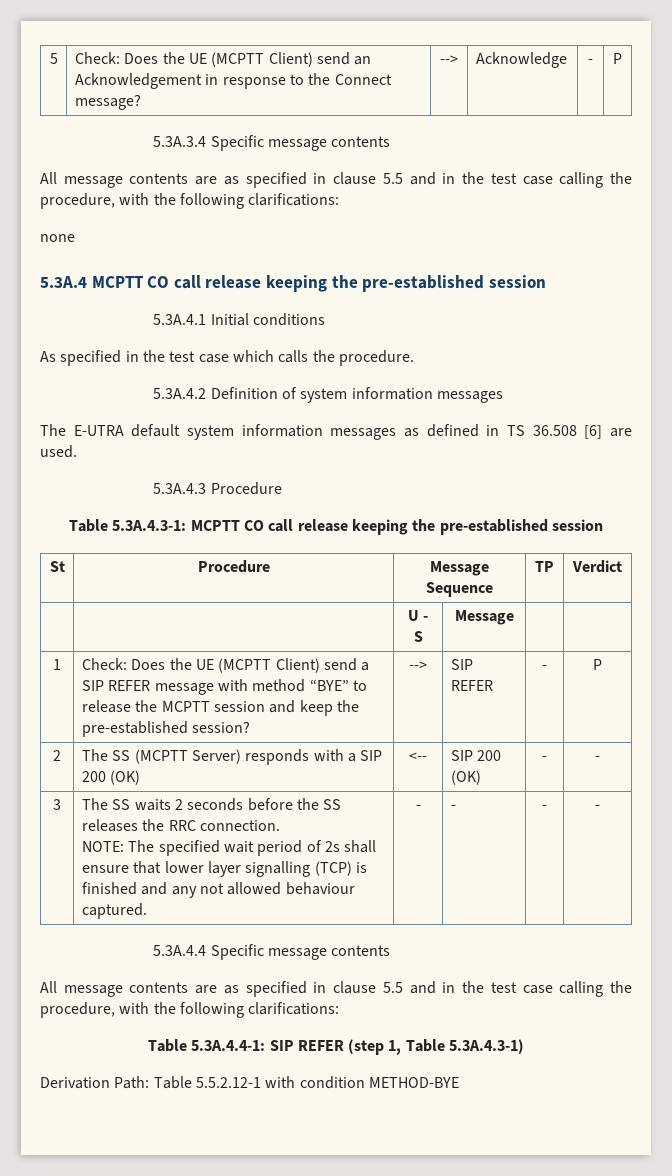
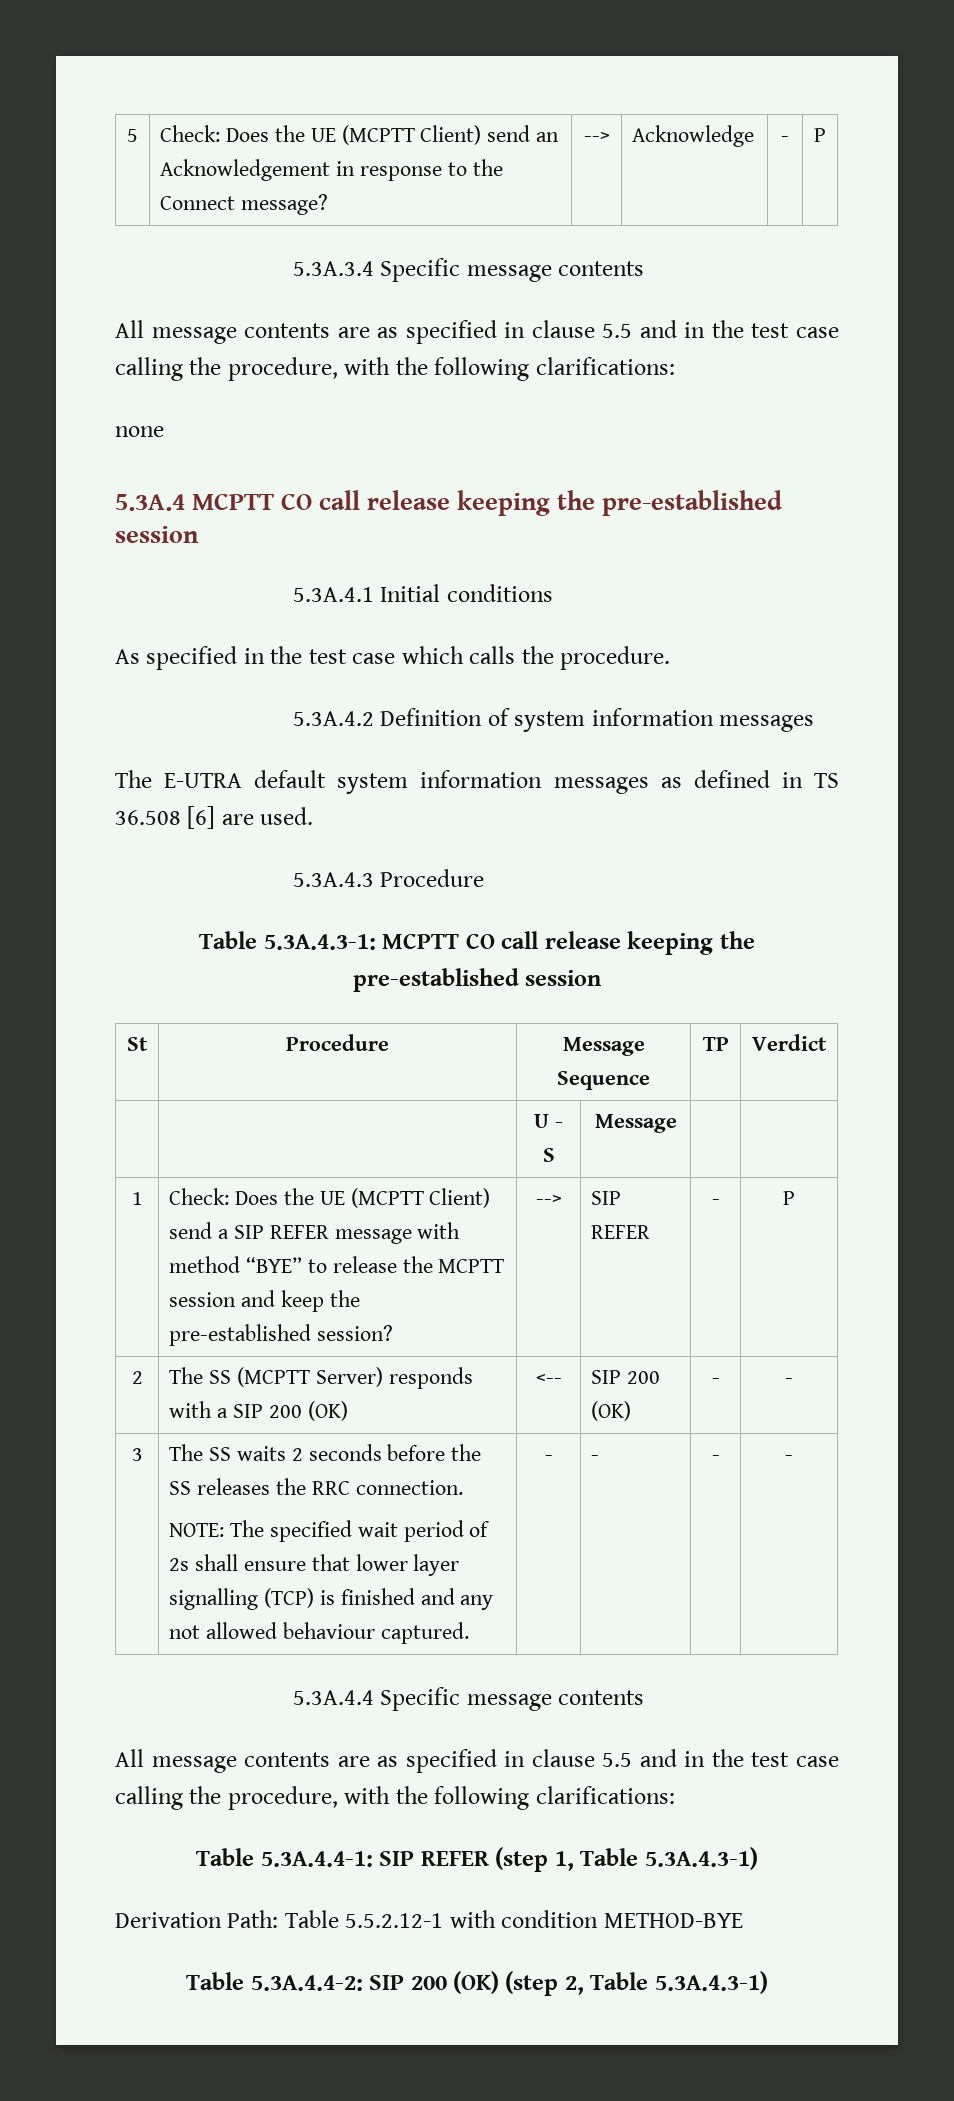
(459, 1082) none -> [186,1971,768,1996] // Table 5.3A.4.4-2: SIP 200 (OK) (step 2, Table 5.3A.4.3-1)

